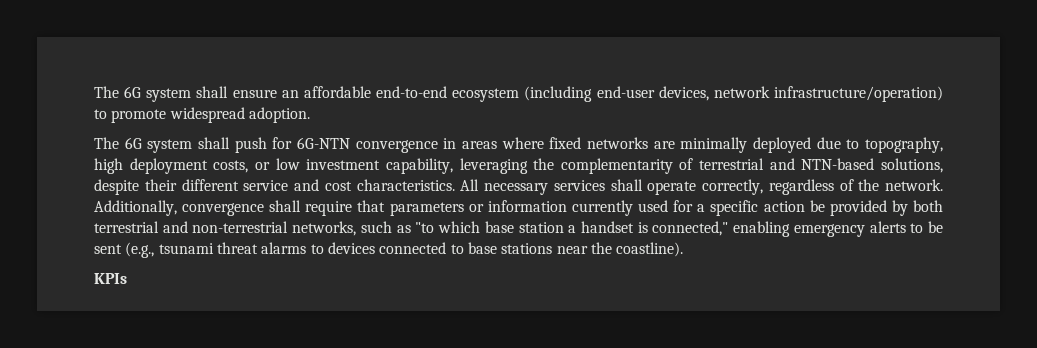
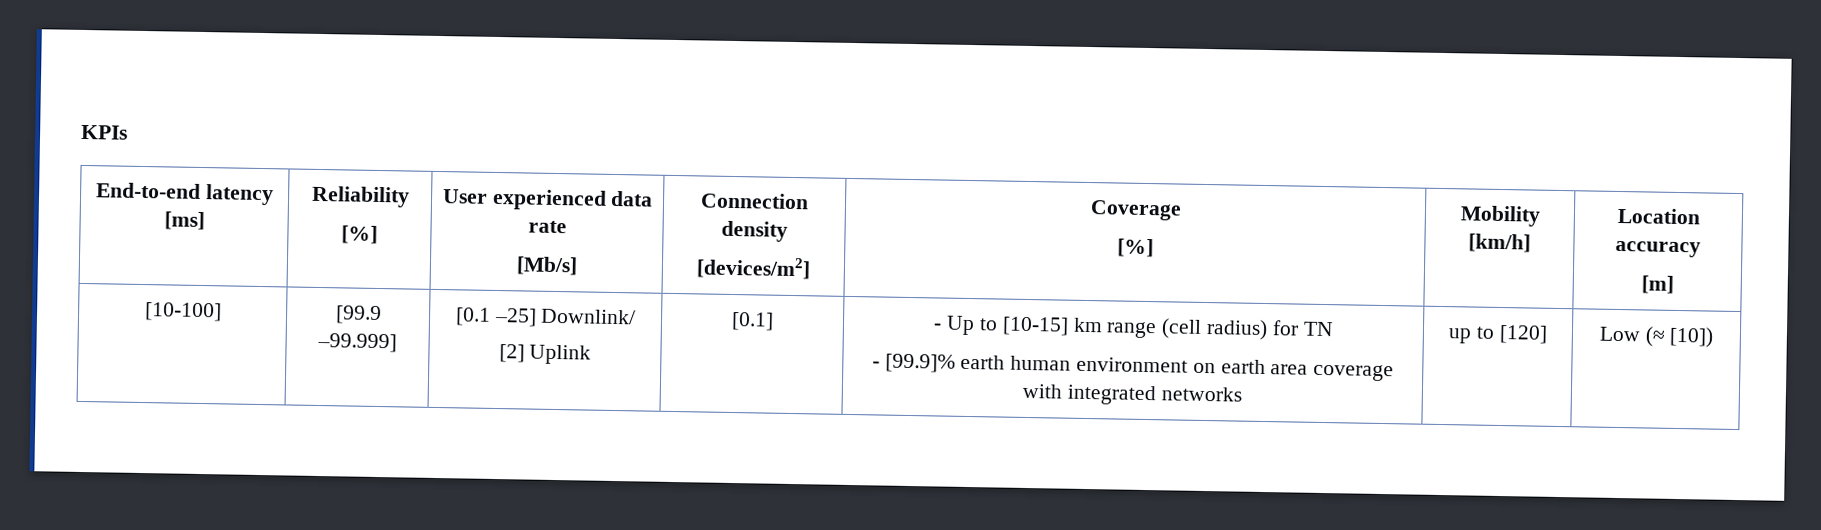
[94,86,943,102] [94,107,310,123] [94,137,943,153] [94,158,943,174] [94,179,943,195] [94,200,944,216] [94,221,943,237] [94,242,684,258] [94,273,127,284] The 6G system shall ensure an affordable end-to-end ecosystem (including end-user devices, network infrastructure/operation) to promote widespread adoption. // The 6G system shall push for 6G-NTN convergence in areas where fixed networks are minimally deployed due to topography, high deployment costs, or low investment capability, leveraging the complementarity of terrestrial and NTN-based solutions, despite their different service and cost characteristics. All necessary services shall operate correctly, regardless of the network. Additionally, convergence shall require that parameters or information currently used for a specific action be provided by both terrestrial and non-terrestrial networks, such as "to which base station a handset is connected," enabling emergency alerts to be sent (e.g., tsunami threat alarms to devices connected to base stations near the coastline). // KPIs -> [81,124,128,140] [96,182,274,206] [163,211,205,231] [310,185,410,208] [341,225,378,244] [441,188,654,211] [527,220,567,234] [515,256,578,276] [700,192,809,210] [720,220,788,242] [696,256,811,280] [1089,200,1182,221] [1116,238,1154,258] [1459,205,1541,227] [1468,233,1531,253] [1616,207,1701,225] [1615,240,1701,258] [1640,275,1674,294] [143,302,222,322] [334,305,382,325] [317,332,397,353] [454,307,637,327] [498,344,592,365] [731,311,774,331] [933,315,1334,341] [871,353,1395,382] [1022,383,1242,406] [1448,324,1548,344] [1598,326,1715,348] KPIs // End-to-end latency [ms] | Reliability // [%] | User experienced data rate // [Mb/s] | Connection density // [devices/m2] | Coverage // [%] | Mobility [km/h] | Location accuracy // [m] // [10-100] | [99.9 –99.999] | [0.1 –25] Downlink/ // [2] Uplink | [0.1] | - Up to [10-15] km range (cell radius) for TN // - [99.9]% earth human environment on earth area coverage with integrated networks | up to [120] | Low (≈ [10])

